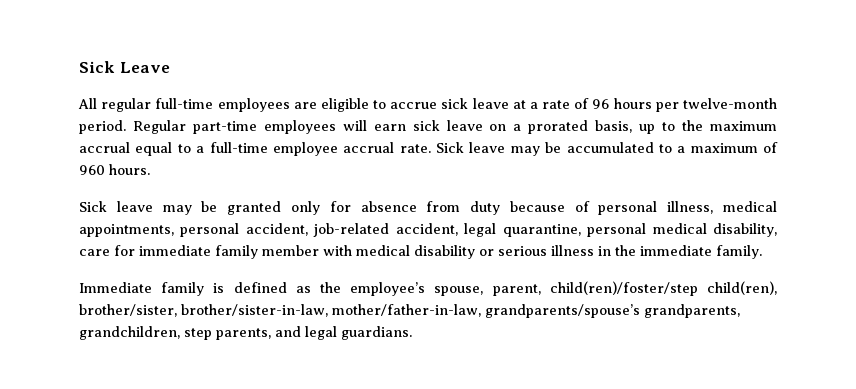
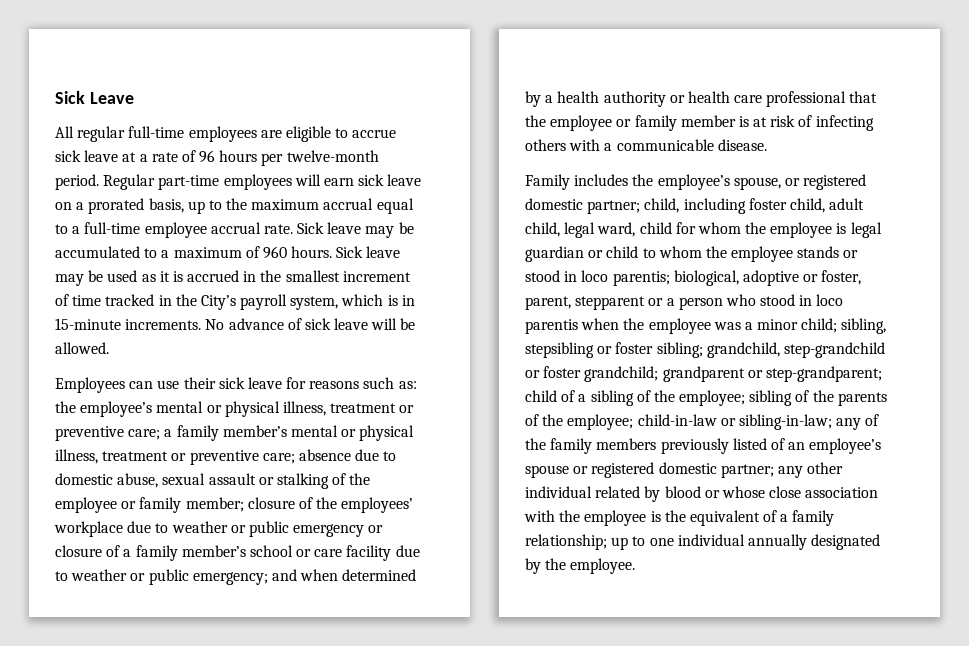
[79,201,777,215] [79,223,778,237] [79,245,762,259] [79,281,777,296] [79,304,740,318] [79,326,412,340] // Sick leave may be granted only for absence from duty because of personal illness, medical appointments, personal accident, job-related accident, legal quarantine, personal medical disability, care for immediate family member with medical disability or serious illness in the immediate family. // Immediate family is defined as the employee’s spouse, parent, child(ren)/foster/step child(ren), brother/sister, brother/sister-in-law, mother/father-in-law, grandparents/spouse’s grandparents, grandchildren, step parents, and legal guardians. -> [336,246,401,258] [55,270,411,286] [55,294,415,310] [55,318,416,330] [55,342,109,354] [55,377,417,393] [55,401,415,417] [55,425,415,441] [55,449,397,465] [55,473,371,489] [55,497,414,513] [54,521,384,537] [55,545,420,561] [55,569,417,585] [525,91,878,107] [525,115,874,131] [525,139,767,151] [525,174,867,190] [525,198,865,214] [525,222,882,238] [525,246,859,262] [525,270,862,286] [525,294,844,310] [525,318,887,334] [525,342,885,358] [525,366,882,382] [525,390,887,406] [525,414,880,430] [525,438,882,454] [525,462,844,478] [525,486,879,502] [524,510,835,526] [525,534,881,550] [525,558,636,574] Sick leave may be used as it is accrued in the smallest increment of time tracked in the City’s payroll system, which is in 15-minute increments. No advance of sick leave will be allowed. // Employees can use their sick leave for reasons such as: the employee’s mental or physical illness, treatment or preventive care; a family member’s mental or physical illness, treatment or preventive care; absence due to domestic abuse, sexual assault or stalking of the employee or family member; closure of the employees’ workplace due to weather or public emergency or closure of a family member’s school or care facility due to weather or public emergency; and when determined by a health authority or health care professional that the employee or family member is at risk of infecting others with a communicable disease. // Family includes the employee’s spouse, or registered domestic partner; child, including foster child, adult child, legal ward, child for whom the employee is legal guardian or child to whom the employee stands or stood in loco parentis; biological, adoptive or foster, parent, stepparent or a person who stood in loco parentis when the employee was a minor child; sibling, stepsibling or foster sibling; grandchild, step-grandchild or foster grandchild; grandparent or step-grandparent; child of a sibling of the employee; sibling of the parents of the employee; child-in-law or sibling-in-law; any of the family members previously listed of an employee’s spouse or registered domestic partner; any other individual related by blood or whose close association with the employee is the equivalent of a family relationship; up to one individual annually designated by the employee.

